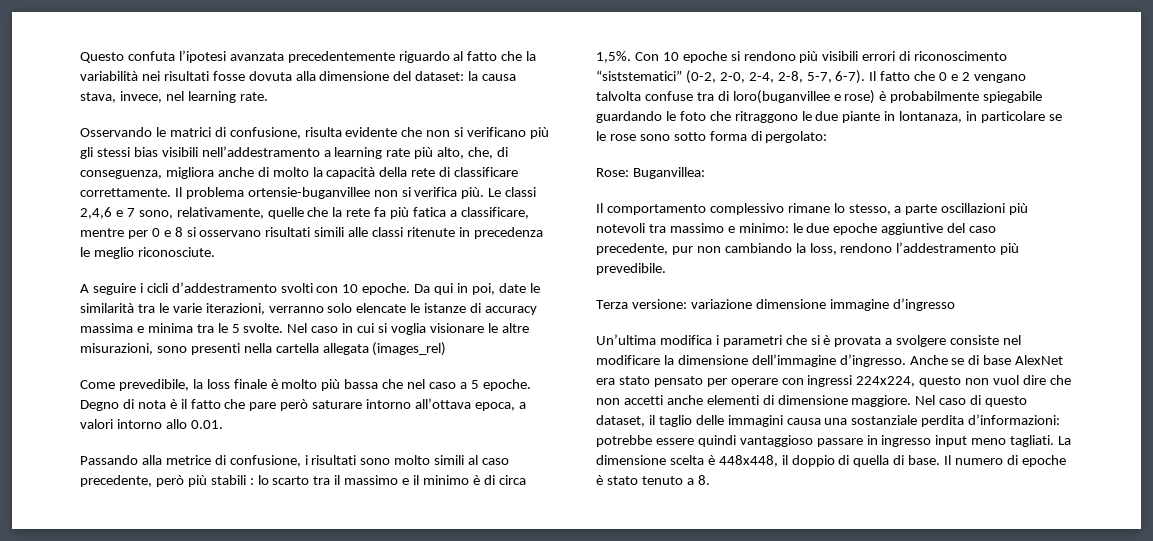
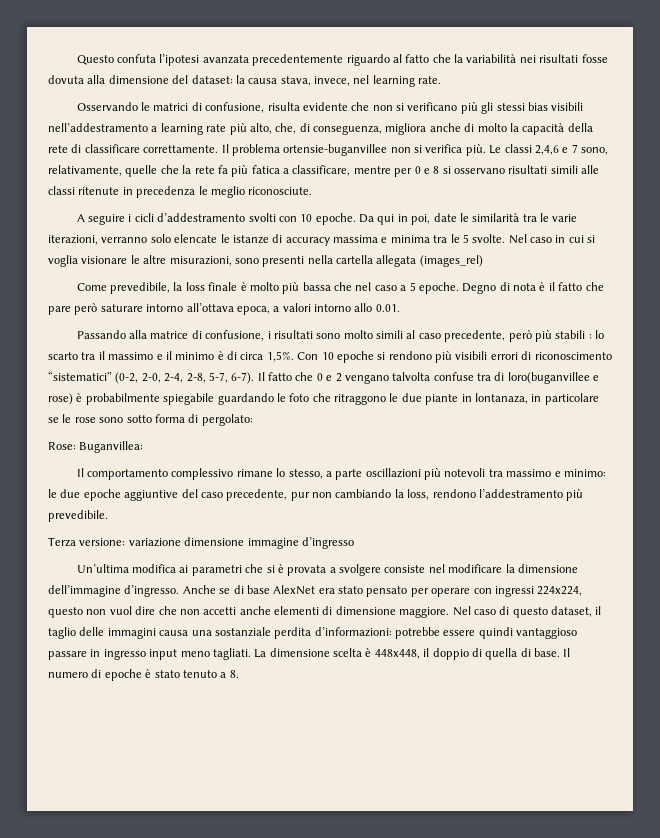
[165,455,211,465] metrice -> [150,331,189,339] matrice
[596,70,682,81] “siststematici” -> [48,371,112,381] “sistematici”
[715,335,719,345] i -> [179,565,189,573] ai

